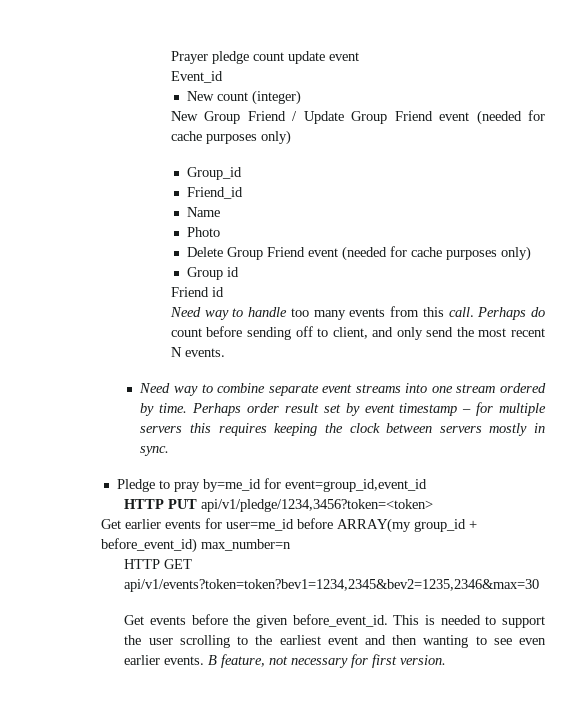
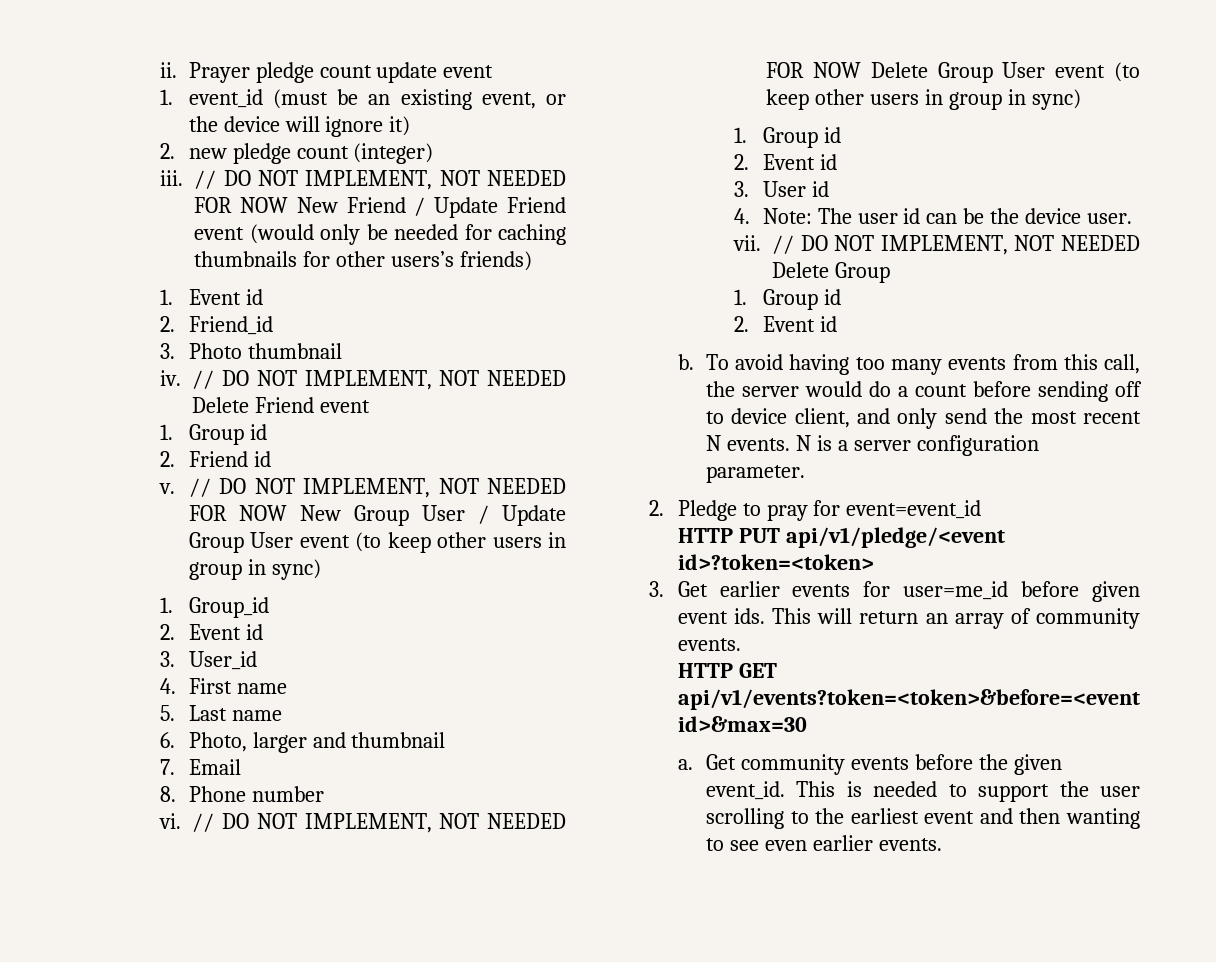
(170, 57) none -> [160,62,178,78] ii.
[170,71,223,83] [186,90,301,105] [170,111,241,124] Event_id // New count (integer) // New Group -> [160,89,566,110] [188,116,411,137] [160,143,434,164] [160,170,566,190] [194,197,338,213] 1. event_id (must be an existing event, or the device will ignore it) // 2. new pledge count (integer) // iii. // DO NOT IMPLEMENT, NOT NEEDED FOR NOW New
[351,110,545,125] [170,130,291,145] [186,167,242,180] [186,187,243,199] [186,207,220,217] [186,227,220,237] [186,246,531,261] [186,267,239,280] Group Friend event (needed for cache purposes only) // Group_id // Friend_id // Name // Photo // Delete Group Friend event (needed for cache purposes only) // Group id // -> [506,197,566,213] [194,224,566,245] [194,251,533,271] [160,289,263,305] [160,316,273,335] [160,343,342,359] [160,370,566,390] [192,397,371,413] [160,424,267,445] [160,451,176,467] Friend event (would only be needed for caching thumbnails for other users’s friends) // 1. Event id // 2. Friend_id // 3. Photo thumbnail // iv. // DO NOT IMPLEMENT, NOT NEEDED Delete Friend event // 1. Group id // 2.
[169,307,288,320] Need way to handle -> [159,478,566,498] [188,505,566,526] [188,532,566,553] [188,559,321,580] [160,597,269,618] [160,624,263,640] [160,651,257,670] [160,678,287,694] [160,705,282,721] [160,732,446,753] [160,759,241,775] [160,786,324,802] [159,813,566,833] [766,62,1140,83] [766,89,1081,110] [734,127,841,148] [734,154,837,170] [734,181,829,197] [734,208,1133,224] [733,235,1140,255] [772,262,891,283] [734,289,841,310] [734,316,837,332] [677,354,850,375] v. // DO NOT IMPLEMENT, NOT NEEDED FOR NOW New Group User / Update Group User event (to keep other users in group in sync) // 1. Group_id // 2. Event id // 3. User_id // 4. First name // 5. Last name // 6. Photo, larger and thumbnail // 7. Email // 8. Phone number // vi. // DO NOT IMPLEMENT, NOT NEEDED FOR NOW Delete Group User event (to keep other users in group in sync) // 1. Group id // 2. Event id // 3. User id // 4. Note: The user id can be the device user. // vii. // DO NOT IMPLEMENT, NOT NEEDED Delete Group // 1. Group id // 2. Event id // b. To avoid having
[448,307,545,320] call. Perhaps do -> [1104,354,1140,374] [705,381,908,397] call, the server would do a
(329, 332) none -> [731,408,788,424] device
[139,383,546,396] [140,402,546,416] [140,423,545,436] [140,446,170,456] [117,478,428,492] // Need way to combine separate event streams into one stream ordered by time. Perhaps order result set by event timestamp – for multiple servers this requires keeping the clock between servers mostly in sync. // Pledge to pray by=me_id for event=group_id,event_id -> [795,435,1039,456] [705,465,805,483] [649,500,982,521] N is a server configuration parameter. // 2. Pledge to pray for event=event_id
[201,499,434,512] api/v1/pledge/1234,3456?token=<token> // -> [785,527,1005,548] [677,554,874,570] [649,581,665,597] api/v1/pledge/<event id>?token=<token> // 3.
[337,518,478,533] [101,538,292,553] [124,559,193,569] [124,579,540,592] [124,615,145,625] ARRAY(my group_id + before_event_id) max_number=n // HTTP GET api/v1/events?token=token?bev1=1234,2345&bev2=1235,2346&max=30 // Get -> [1092,581,1140,602] [677,608,1140,629] [677,638,741,651] [677,663,777,678] [677,689,1140,710] [677,716,807,732] [677,754,845,775] given event ids. This will return an array of community events. // HTTP GET api/v1/events?token=<token>&before=<event id>&max=30 // a. Get community
[292,614,388,627] before_event_id. -> [705,781,785,800] event_id.
[208,654,447,668] B feature, not necessary for first version. -> (942, 844) none

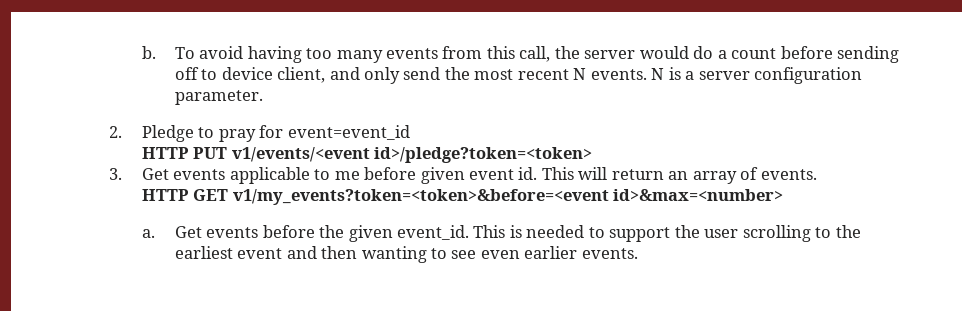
[160,62,494,83] [160,89,566,110] [188,116,411,137] [160,143,434,164] [160,170,566,190] [194,197,566,218] [194,224,566,245] [194,251,533,271] [160,289,263,305] [160,316,273,335] [160,343,342,359] [160,370,566,390] [192,397,371,413] [160,424,267,445] [160,451,271,467] [159,478,566,498] [188,505,566,526] [188,532,566,553] [188,559,321,580] [160,597,269,618] [160,624,263,640] [160,651,257,670] [160,678,287,694] [160,705,282,721] [160,732,446,753] [160,759,241,775] [160,786,324,802] [159,813,566,833] [766,62,1140,83] [766,89,1081,110] [734,127,841,148] [734,154,837,170] [734,181,829,197] [734,208,1133,224] [733,235,1140,255] [772,262,891,283] [734,289,841,310] [734,316,837,332] ii. Prayer pledge count update event // 1. event_id (must be an existing event, or the device will ignore it) // 2. new pledge count (integer) // iii. // DO NOT IMPLEMENT, NOT NEEDED FOR NOW New Friend / Update Friend event (would only be needed for caching thumbnails for other users’s friends) // 1. Event id // 2. Friend_id // 3. Photo thumbnail // iv. // DO NOT IMPLEMENT, NOT NEEDED Delete Friend event // 1. Group id // 2. Friend id // v. // DO NOT IMPLEMENT, NOT NEEDED FOR NOW New Group User / Update Group User event (to keep other users in group in sync) // 1. Group_id // 2. Event id // 3. User_id // 4. First name // 5. Last name // 6. Photo, larger and thumbnail // 7. Email // 8. Phone number // vi. // DO NOT IMPLEMENT, NOT NEEDED FOR NOW Delete Group User event (to keep other users in group in sync) // 1. Group id // 2. Event id // 3. User id // 4. Note: The user id can be the device user. // vii. // DO NOT IMPLEMENT, NOT NEEDED Delete Group // 1. Group id // 2. Event id // -> (141, 52) none
[785,527,1005,548] [677,554,874,570] api/v1/pledge/<event id>?token=<token> -> [231,147,593,163] v1/events/<event id>/pledge?token=<token>
[719,581,1009,600] earlier events for user=me_id -> [173,167,360,184] events applicable to me
[733,608,765,624] ids. -> [518,167,538,180] id.
[1036,608,1140,629] community -> (759, 173) none
[677,689,1140,710] [677,716,807,732] api/v1/events?token=<token>&before=<event id>&max=30 -> [232,189,784,205] v1/my_events?token=<token>&before=<event id>&max=<number>
[740,754,845,775] community -> (202, 232) none

